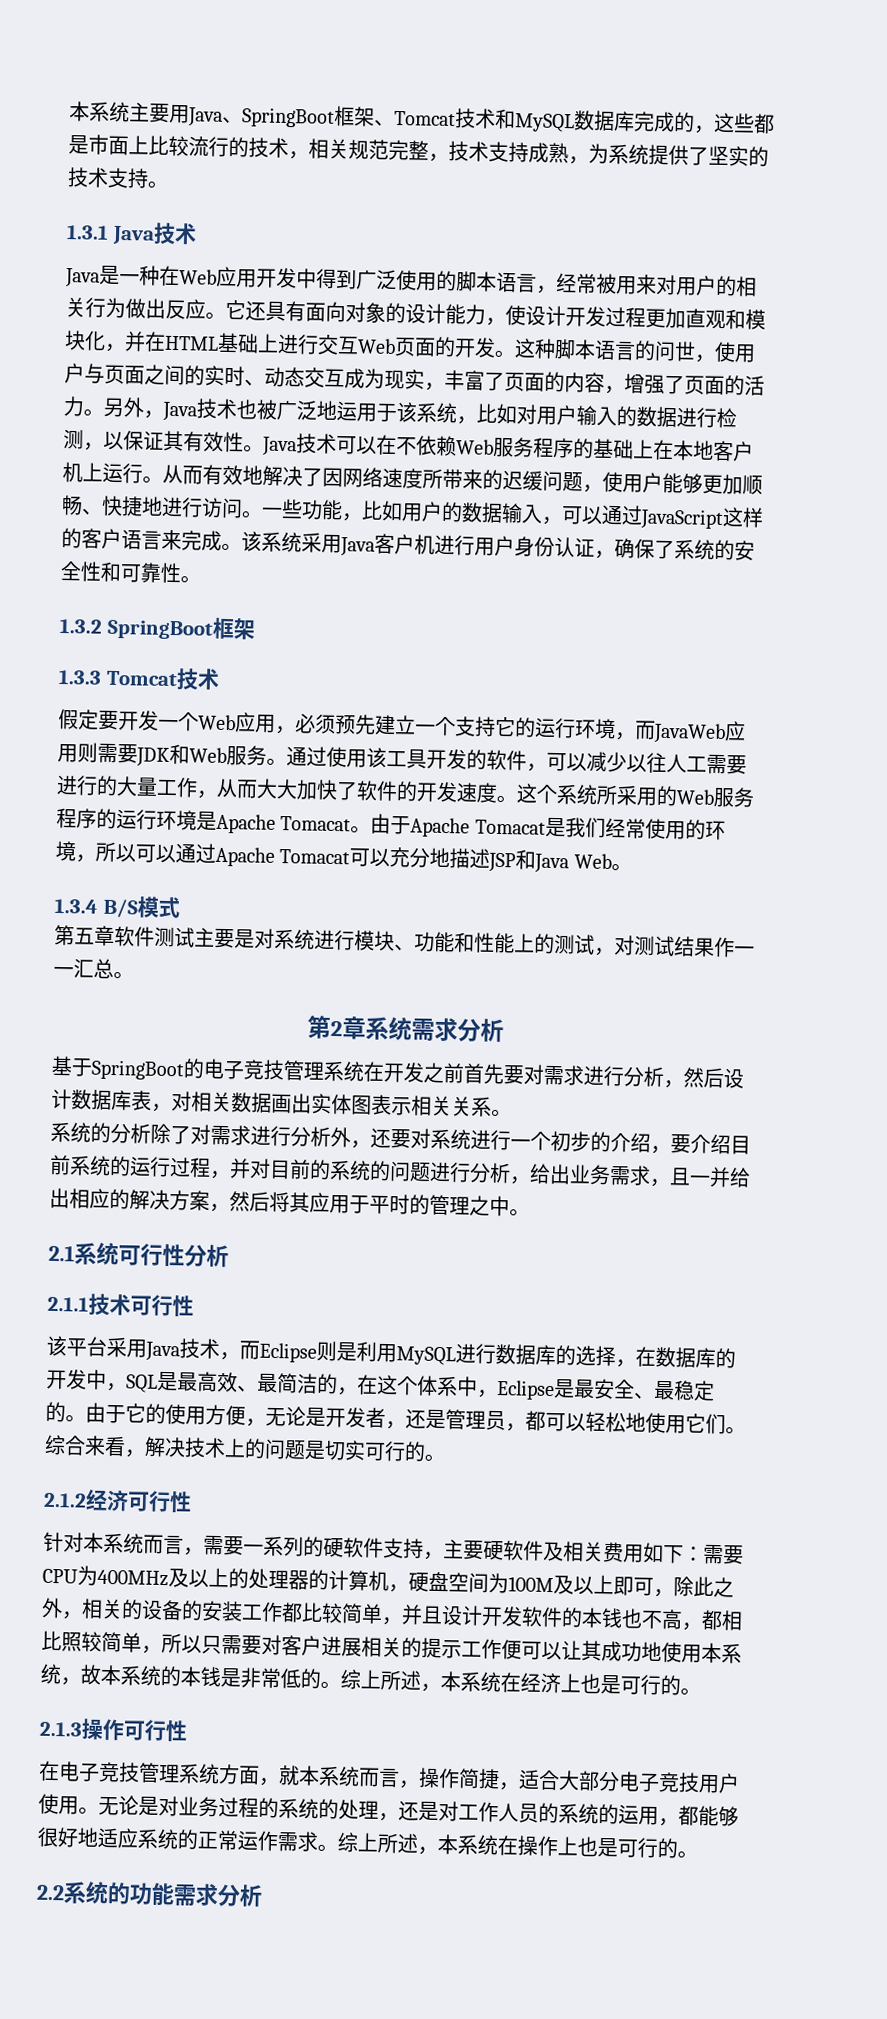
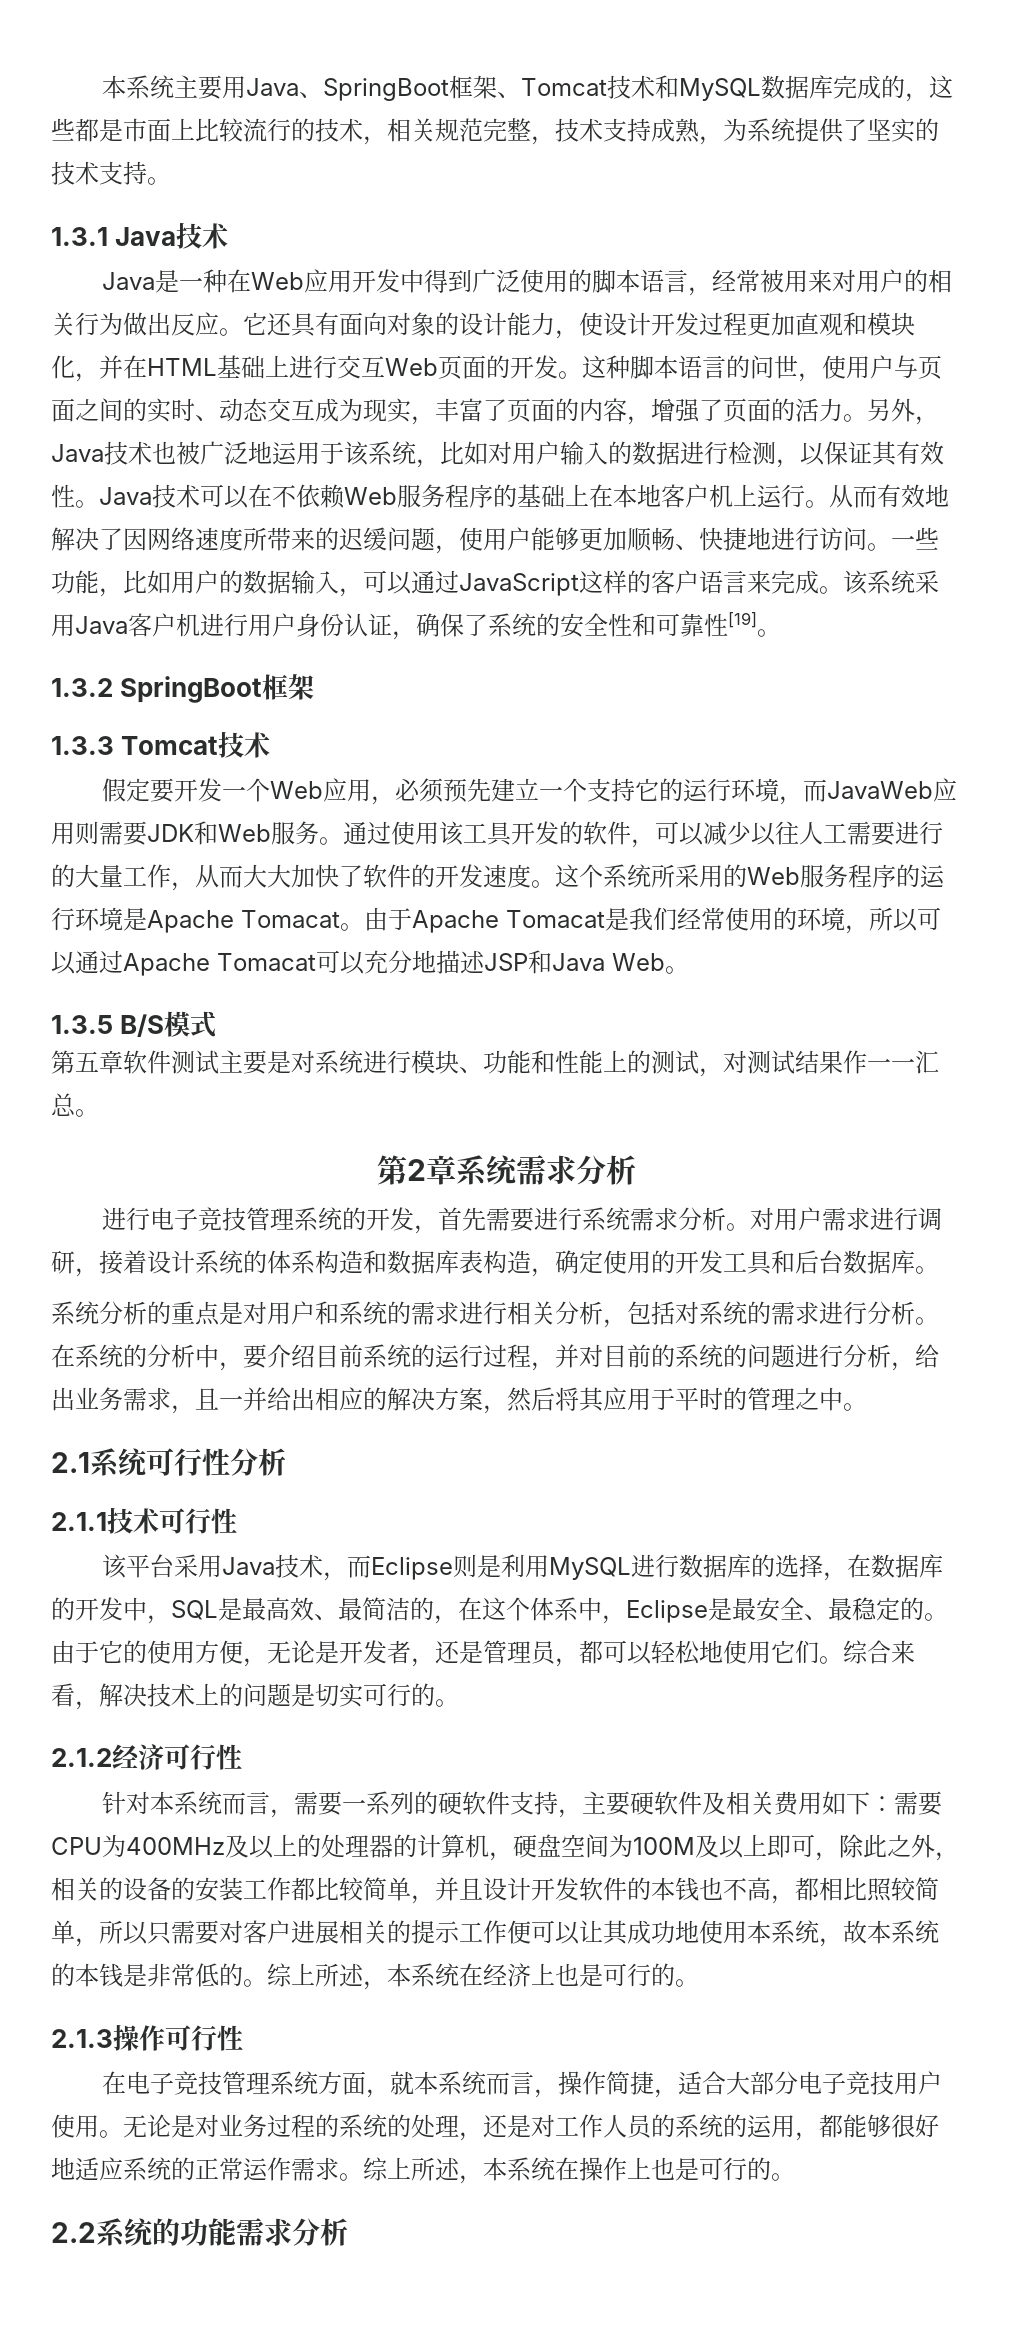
(182, 573) none -> [728,612,757,628] [19]
[54,898,98,914] 1.3.4 -> [51,1015,113,1034] 1.3.5
[51,1055,744,1089] [51,1088,512,1118] 基于SpringBoot的电子竞技管理系统在开发之前首先要对需求进行分析，然后设计数据库表，对相关数据画出实体图表示相关关系。 // -> [102,1207,943,1234] [51,1250,939,1277] [51,1301,939,1328] [51,1344,75,1368] 进行电子竞技管理系统的开发，首先需要进行系统需求分析。对用户需求进行调研，接着设计系统的体系构造和数据库表构造，确定使用的开发工具和后台数据库。 // 系统分析的重点是对用户和系统的需求进行相关分析，包括对系统的需求进行分析。在
[150,1123,651,1153] 除了对需求进行分析外，还要对系统进行一个初步的介绍 -> [195,1344,219,1368] 中

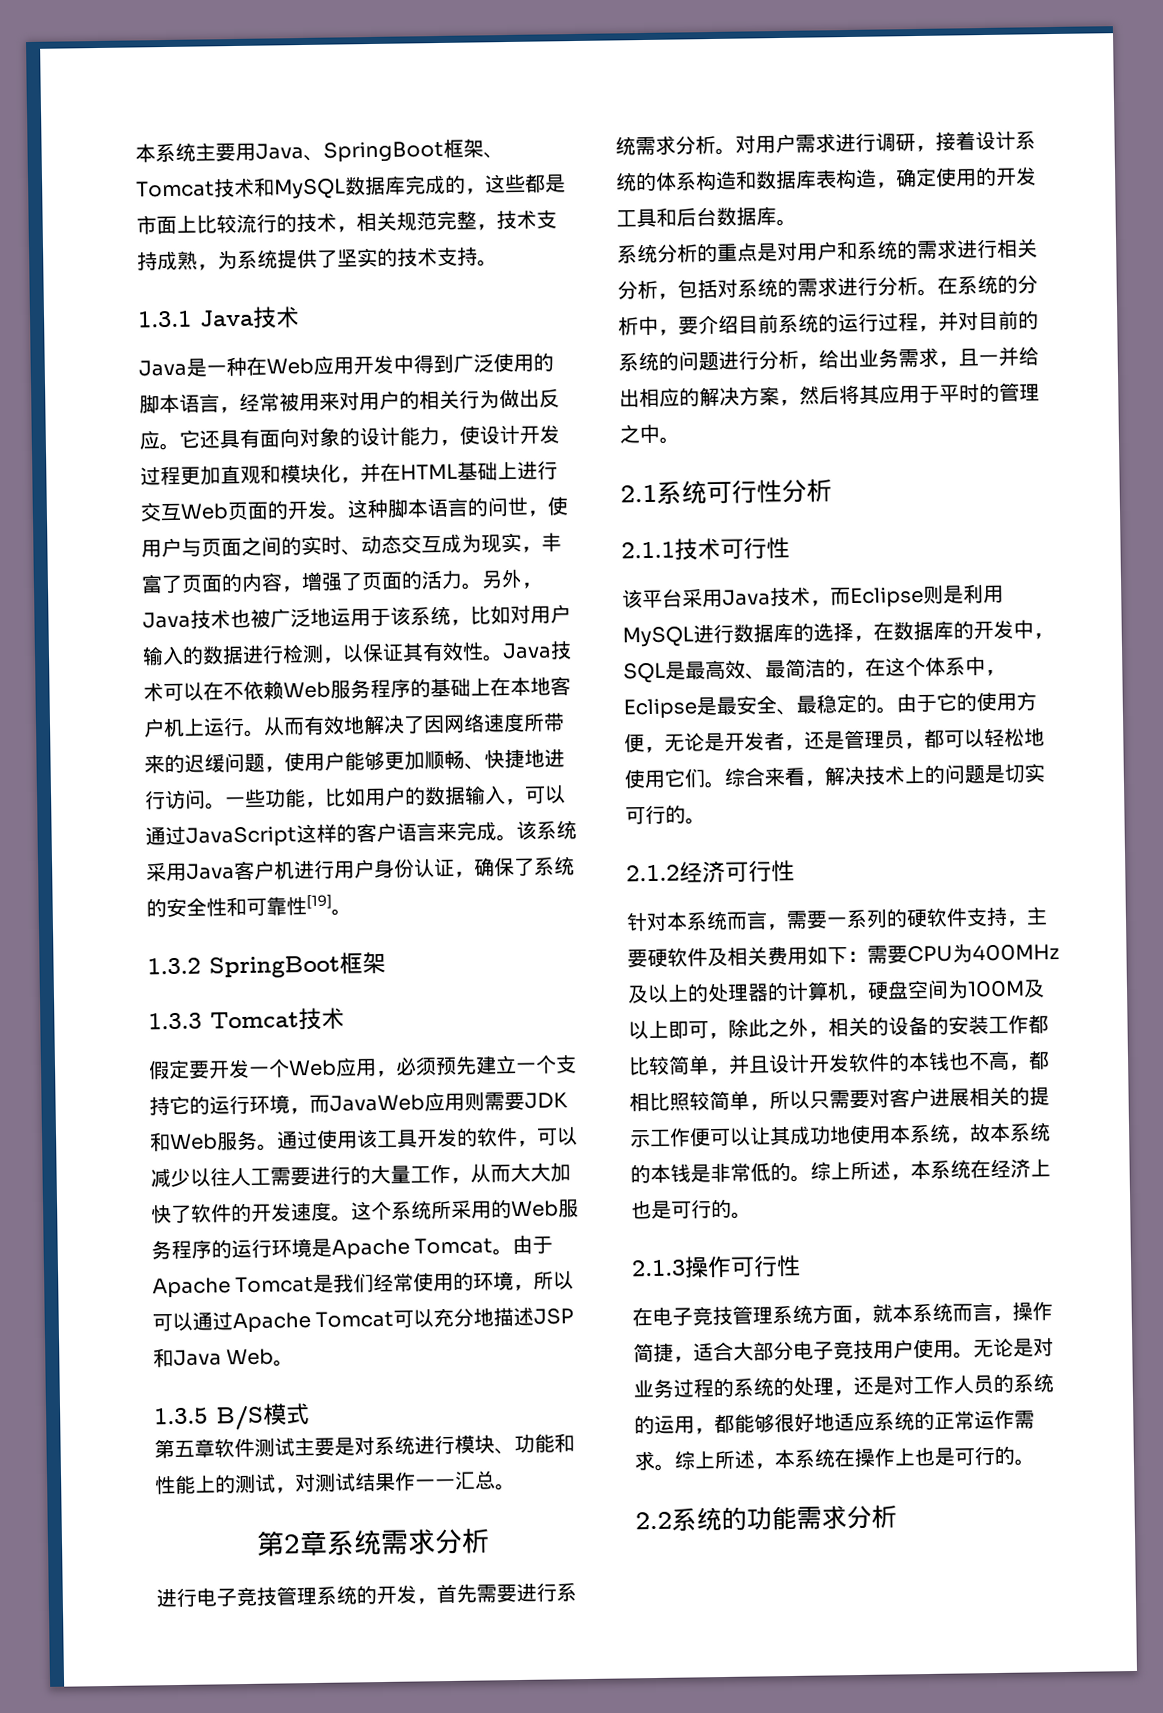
[241,910,340,928] Tomacat -> [414,1237,494,1255] Tomcat
[506,910,605,928] Tomacat -> [235,1275,315,1294] Tomcat
[217,953,316,971] Tomacat -> [315,1310,395,1328] Tomcat

